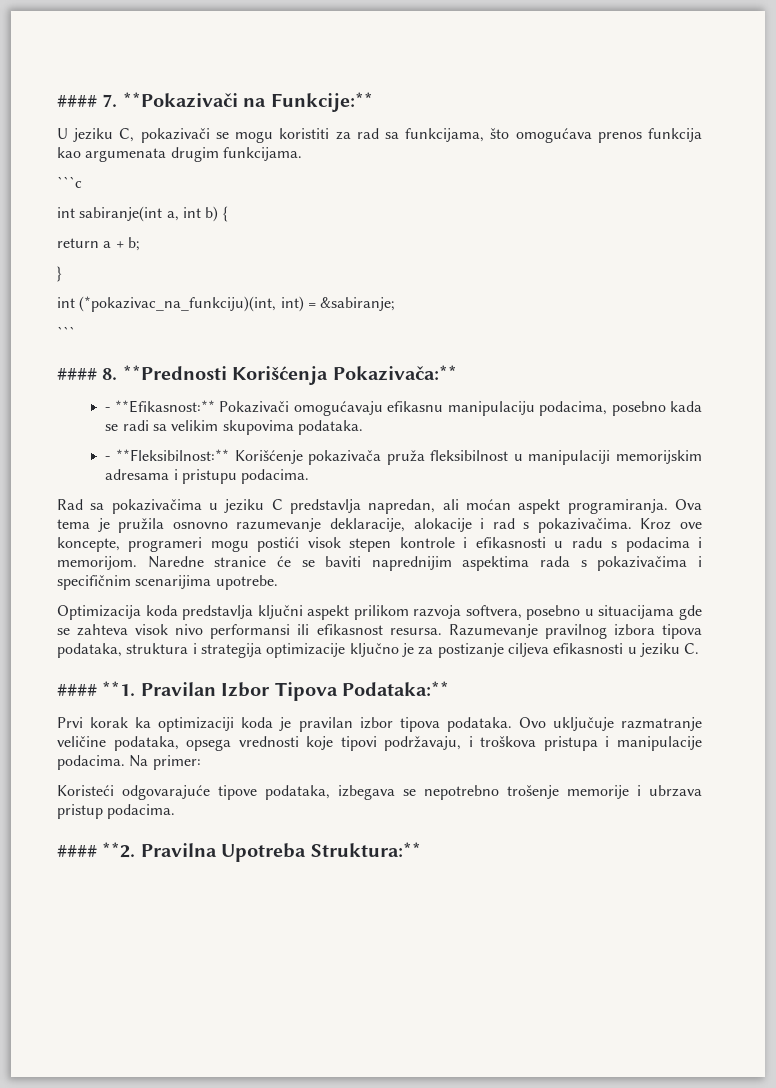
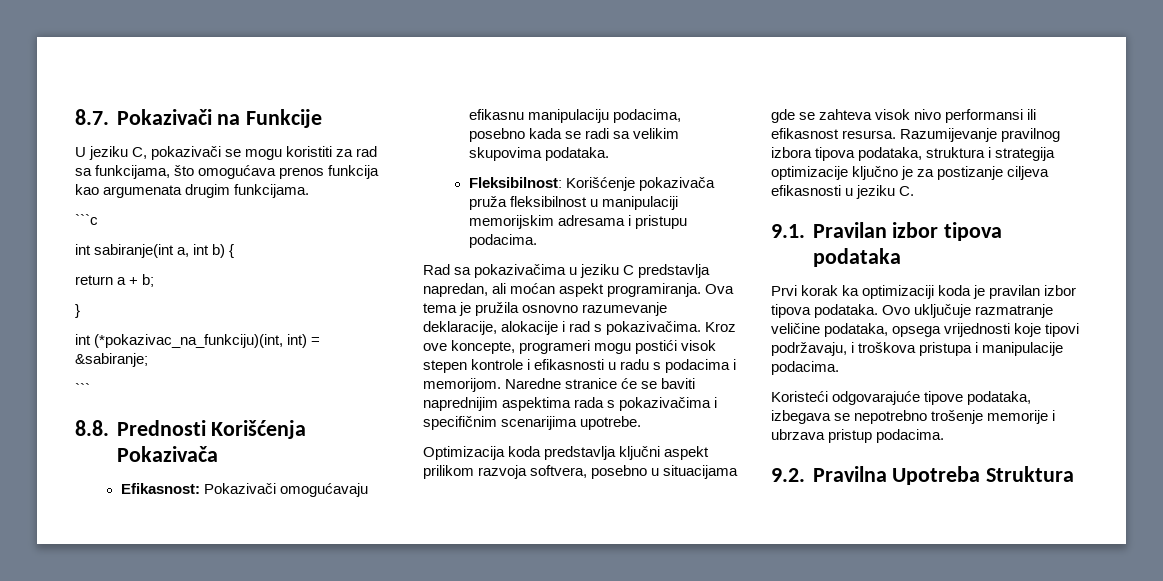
[57,92,373,112] #### 7. **Pokazivači na Funkcije:** -> [75,109,323,128] 8.7. Pokazivači na Funkcije
[57,365,457,385] [105,400,215,413] #### 8. **Prednosti Korišćenja Pokazivača:** // - **Efikasnost:** -> [75,420,307,439] [116,446,218,462] [120,483,200,494] 8.8. Prednosti Korišćenja Pokazivača // Efikasnost:
[105,449,229,461] - **Fleksibilnost:** -> [468,177,562,188] Fleksibilnost:
[448,624,538,638] Razumevanje -> [900,128,998,142] Razumijevanje
[57,681,449,701] #### **1. Pravilan Izbor Tipova Podataka:** -> [771,222,1003,241] [812,248,901,267] 9.1. Pravilan izbor tipova podataka
[238,736,299,747] vrednosti -> [944,323,1011,337] vrijednosti
[129,755,201,770] Na primer: -> (839, 368) none
[57,842,136,858] #### **2. -> [771,468,805,482] 9.2.
[310,842,421,857] Struktura:** -> [986,466,1075,482] Struktura

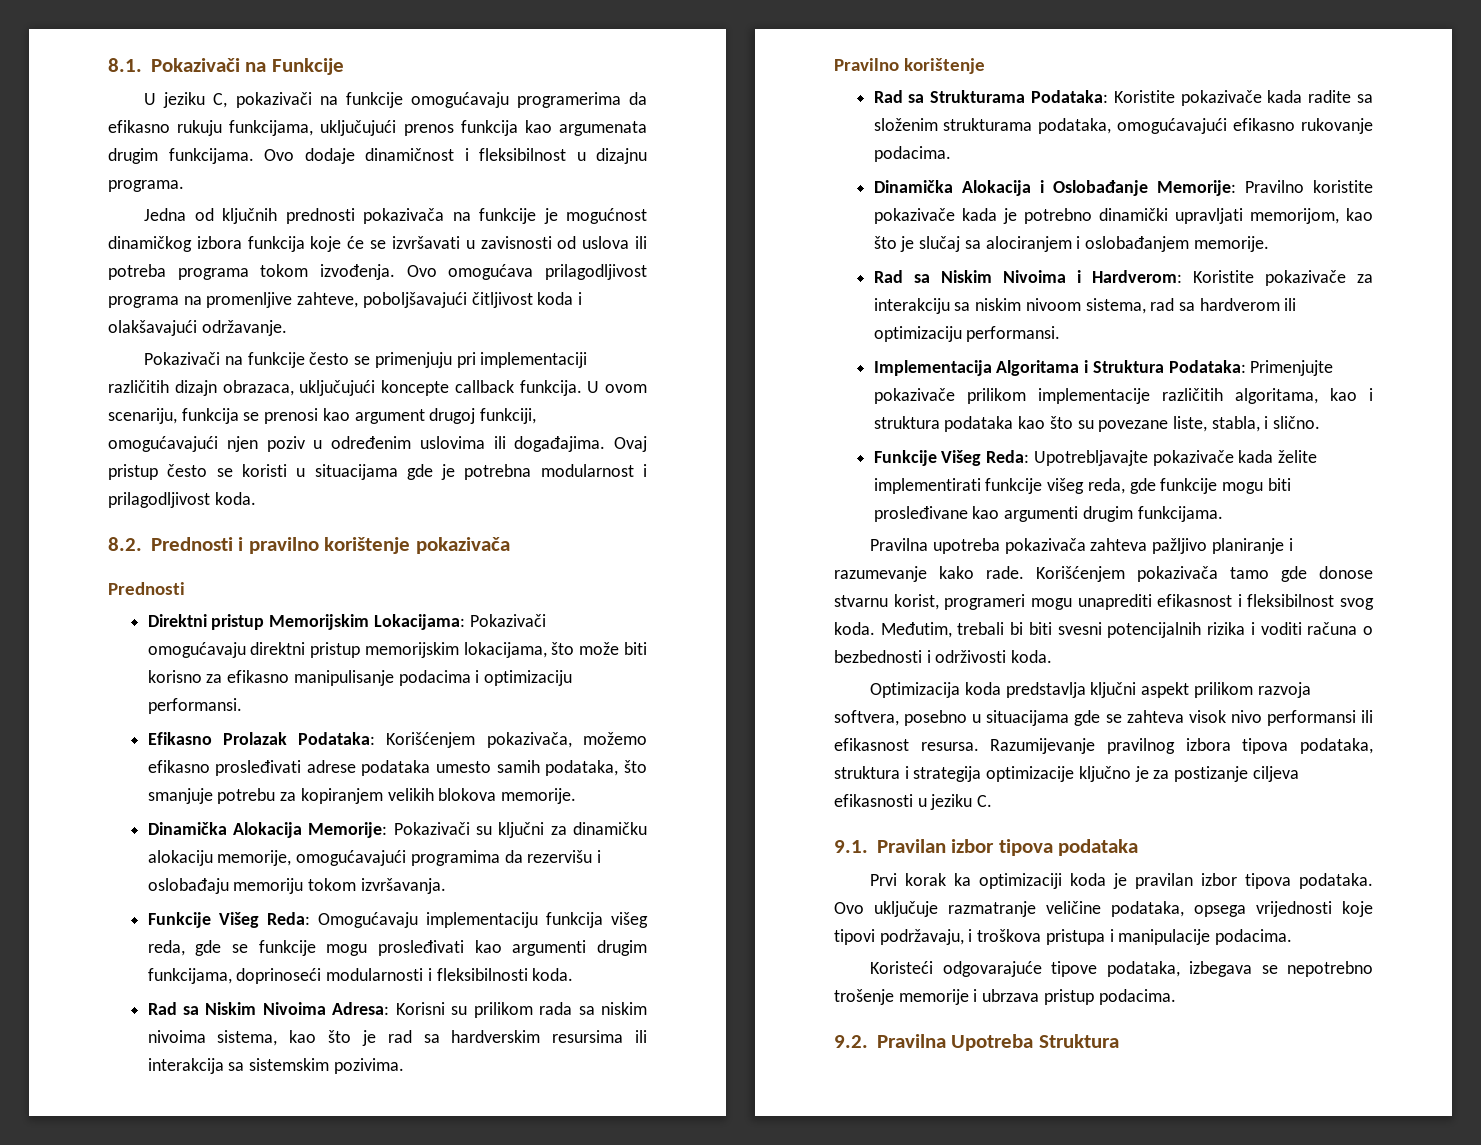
[75,109,109,125] 8.7. -> [108,58,142,72] 8.1.
[225,146,378,160] [75,165,277,179] se mogu koristiti za rad sa funkcijama, što omogućava -> [319,92,647,108] [108,120,397,136] na funkcije omogućavaju programerima da efikasno rukuju funkcijama, uključujući
[75,214,98,225] [75,244,235,258] [75,274,155,287] [75,304,80,318] [75,334,321,348] [75,353,148,367] [75,383,90,394] [75,420,307,439] [116,446,218,462] [120,483,368,497] [468,109,681,123] [468,128,679,142] [468,147,609,161] [468,177,715,191] [468,196,678,210] [468,215,687,229] [468,234,537,248] [423,264,711,278] [423,283,735,297] [423,302,668,316] [423,321,737,335] [423,340,717,354] [423,359,737,373] [423,378,696,392] [423,397,718,411] [423,416,642,430] // ```c // int sabiranje(int a, int b) { // return a + b; // } // int (*pokazivac_na_funkciju)(int, int) = &sabiranje; // ``` // 8.8. Prednosti Korišćenja Pokazivača // Efikasnost: Pokazivači omogućavaju efikasnu manipulaciju podacima, posebno kada se radi sa velikim skupovima podataka. // Fleksibilnost: Korišćenje pokazivača pruža fleksibilnost u manipulaciji memorijskim adresama i pristupu podacima. // Rad sa pokazivačima u jeziku C predstavlja napredan, ali moćan aspekt programiranja. Ova tema je pružila osnovno razumevanje deklaracije, alokacije i rad s pokazivačima. Kroz ove koncepte, programeri mogu postići visok stepen kontrole i efikasnosti u radu s podacima i memorijom. Naredne stranice će se baviti naprednijim aspektima rada s pokazivačima i specifičnim scenarijima upotrebe. -> [264,148,647,164] [108,180,184,192] [144,208,647,224] [108,236,647,252] [108,264,648,280] [108,292,583,308] [108,320,287,336] [144,352,588,368] [108,380,647,396] [108,408,537,424] [108,436,647,452] [108,464,647,480] [108,492,256,508] [108,537,510,554] [108,582,185,595] [147,614,546,630] [147,642,647,658] [147,670,572,686] [147,698,242,714] [147,732,647,748] [147,760,647,776] [147,788,576,804] [147,822,647,838] [147,850,601,866] [147,878,446,894] [147,912,648,928] [147,940,647,956] [147,968,574,984] [147,1002,647,1018] [147,1030,647,1046] [147,1058,404,1074] [834,58,986,74] [873,90,1373,106] [873,118,1373,134] [873,146,951,162] [873,180,1373,196] [873,208,1373,224] [873,236,1269,252] [873,270,1373,286] [873,298,1297,314] [873,326,1061,342] [873,360,1334,376] [873,388,1373,404] [873,416,1321,432] [873,450,1317,466] [873,478,1291,494] [873,506,1223,522] [870,538,1293,554] [834,566,1373,582] [834,594,1374,610] [834,622,1373,638] [834,650,1053,663] Ovo dodaje dinamičnost i fleksibilnost u dizajnu programa. // Jedna od ključnih prednosti pokazivača na funkcije je mogućnost dinamičkog izbora funkcija koje će se izvršavati u zavisnosti od uslova ili potreba programa tokom izvođenja. Ovo omogućava prilagodljivost programa na promenljive zahteve, poboljšavajući čitljivost koda i olakšavajući održavanje. // Pokazivači na funkcije često se primenjuju pri implementaciji različitih dizajn obrazaca, uključujući koncepte callback funkcija. U ovom scenariju, funkcija se prenosi kao argument drugoj funkciji, omogućavajući njen poziv u određenim uslovima ili događajima. Ovaj pristup često se koristi u situacijama gde je potrebna modularnost i prilagodljivost koda. // 8.2. Prednosti i pravilno korištenje pokazivača // Prednosti // Direktni pristup Memorijskim Lokacijama: Pokazivači omogućavaju direktni pristup memorijskim lokacijama, što može biti korisno za efikasno manipulisanje podacima i optimizaciju performansi. // Efikasno Prolazak Podataka: Korišćenjem pokazivača, možemo efikasno prosleđivati adrese podataka umesto samih podataka, što smanjuje potrebu za kopiranjem velikih blokova memorije. // Dinamička Alokacija Memorije: Pokazivači su ključni za dinamičku alokaciju memorije, omogućavajući programima da rezervišu i oslobađaju memoriju tokom izvršavanja. // Funkcije Višeg Reda: Omogućavaju implementaciju funkcija višeg reda, gde se funkcije mogu prosleđivati kao argumenti drugim funkcijama, doprinoseći modularnosti i fleksibilnosti koda. // Rad sa Niskim Nivoima Adresa: Korisni su prilikom rada sa niskim nivoima sistema, kao što je rad sa hardverskim resursima ili interakcija sa sistemskim pozivima. // Pravilno korištenje // Rad sa Strukturama Podataka: Koristite pokazivače kada radite sa složenim strukturama podataka, omogućavajući efikasno rukovanje podacima. // Dinamička Alokacija i Oslobađanje Memorije: Pravilno koristite pokazivače kada je potrebno dinamički upravljati memorijom, kao što je slučaj sa alociranjem i oslobađanjem memorije. // Rad sa Niskim Nivoima i Hardverom: Koristite pokazivače za interakciju sa niskim nivoom sistema, rad sa hardverom ili optimizaciju performansi. // Implementacija Algoritama i Struktura Podataka: Primenjujte pokazivače prilikom implementacije različitih algoritama, kao i struktura podataka kao što su povezane liste, stabla, i slično. // Funkcije Višeg Reda: Upotrebljavajte pokazivače kada želite implementirati funkcije višeg reda, gde funkcije mogu biti prosleđivane kao argumenti drugim funkcijama. // Pravilna upotreba pokazivača zahteva pažljivo planiranje i razumevanje kako rade. Korišćenjem pokazivača tamo gde donose stvarnu korist, programeri mogu unaprediti efikasnost i fleksibilnost svog koda. Međutim, trebali bi biti svesni potencijalnih rizika i voditi računa o bezbednosti i održivosti koda.

